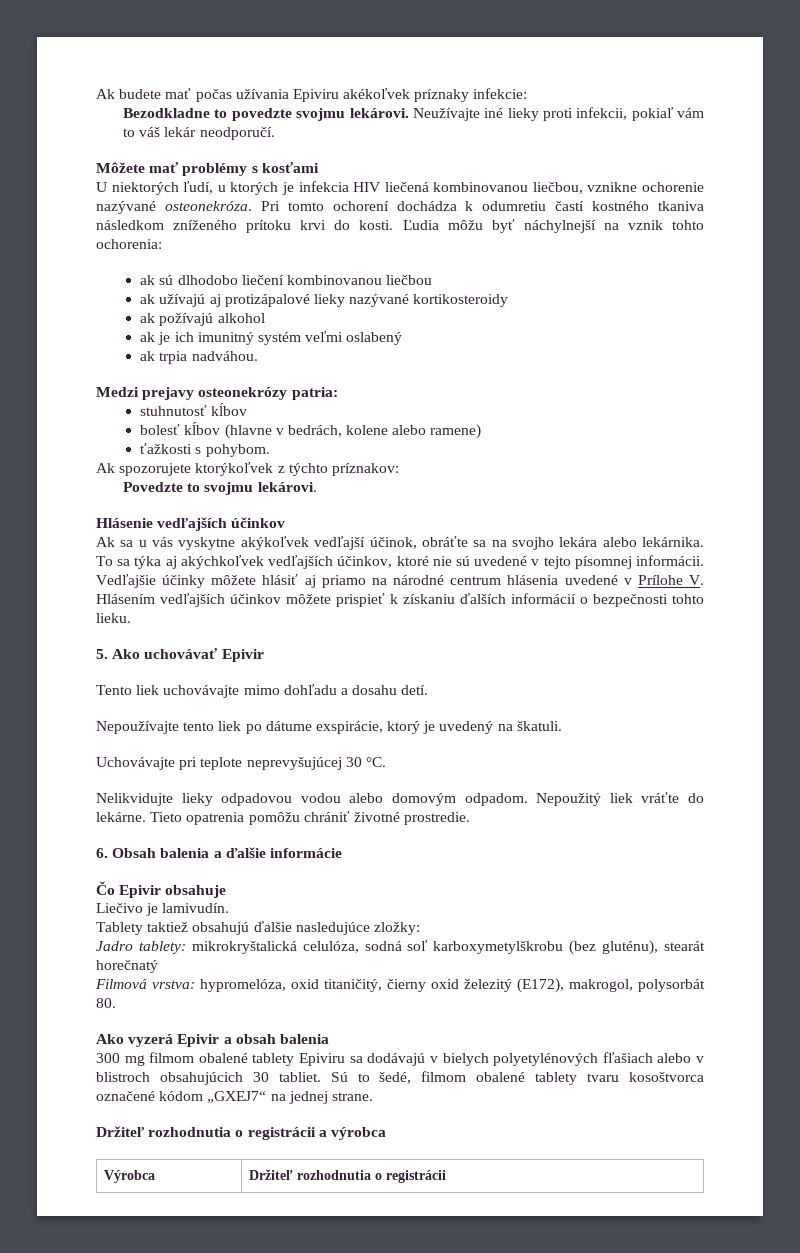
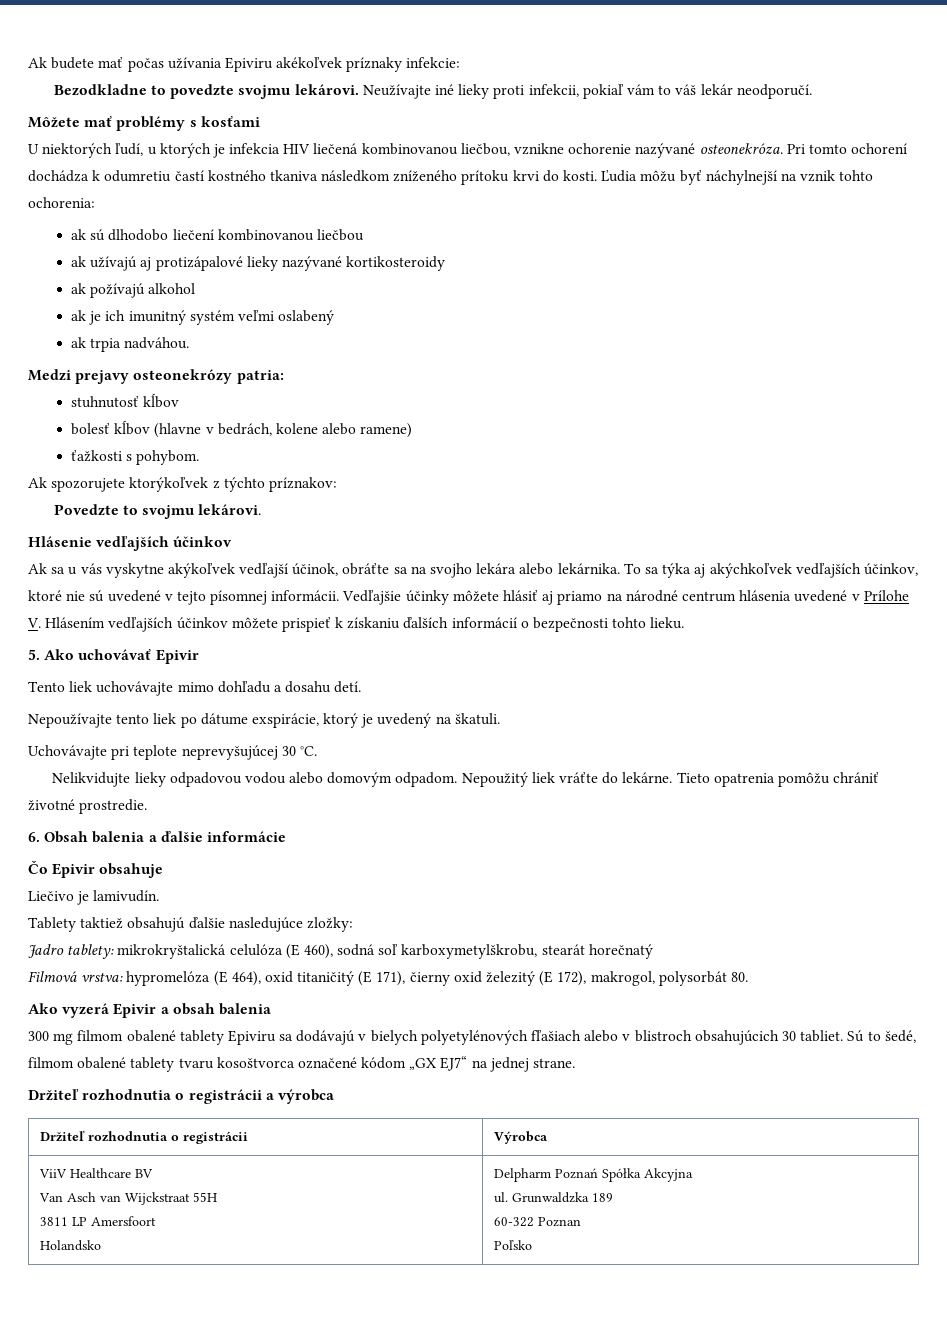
[302,940,706,955] [96,960,158,973] [95,979,382,992] celulóza, sodná soľ karboxymetylškrobu (bez gluténu), stearát horečnatý // Filmová vrstva: hypromelóza, oxid titaničitý, -> [229,944,653,959] [28,971,406,986] celulóza (E 460), sodná soľ karboxymetylškrobu, stearát horečnatý // Filmová vrstva: hypromelóza (E 464), oxid titaničitý (E 171),
[517,978,564,993] (E172), -> [539,971,587,986] (E 172),
[207,1091,267,1103] „GXEJ7“ -> [409,1056,468,1071] „GX EJ7“
[104,1170,156,1183] [249,1169,447,1183] Výrobca | Držiteľ rozhodnutia o registrácii -> [39,1131,248,1144] [493,1131,548,1144] [38,1168,153,1178] [38,1192,217,1205] [39,1216,156,1226] [39,1240,101,1251] [493,1168,693,1182] [493,1192,613,1203] [493,1217,581,1227] [493,1240,532,1250] Držiteľ rozhodnutia o registrácii | Výrobca // ViiV Healthcare BV // Van Asch van Wijckstraat 55H // 3811 LP Amersfoort // Holandsko | Delpharm Poznań Spółka Akcyjna // ul. Grunwaldzka 189 // 60-322 Poznan // Poľsko

